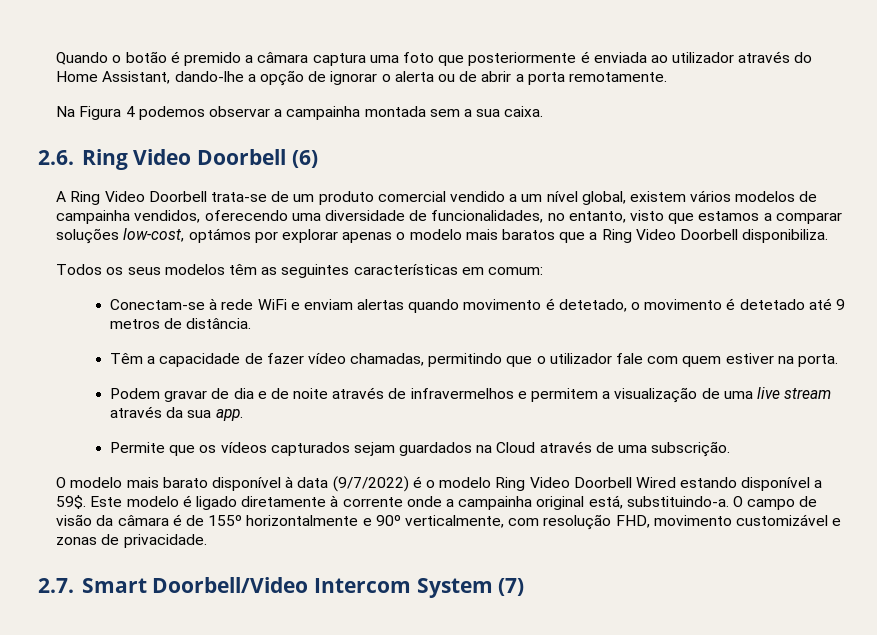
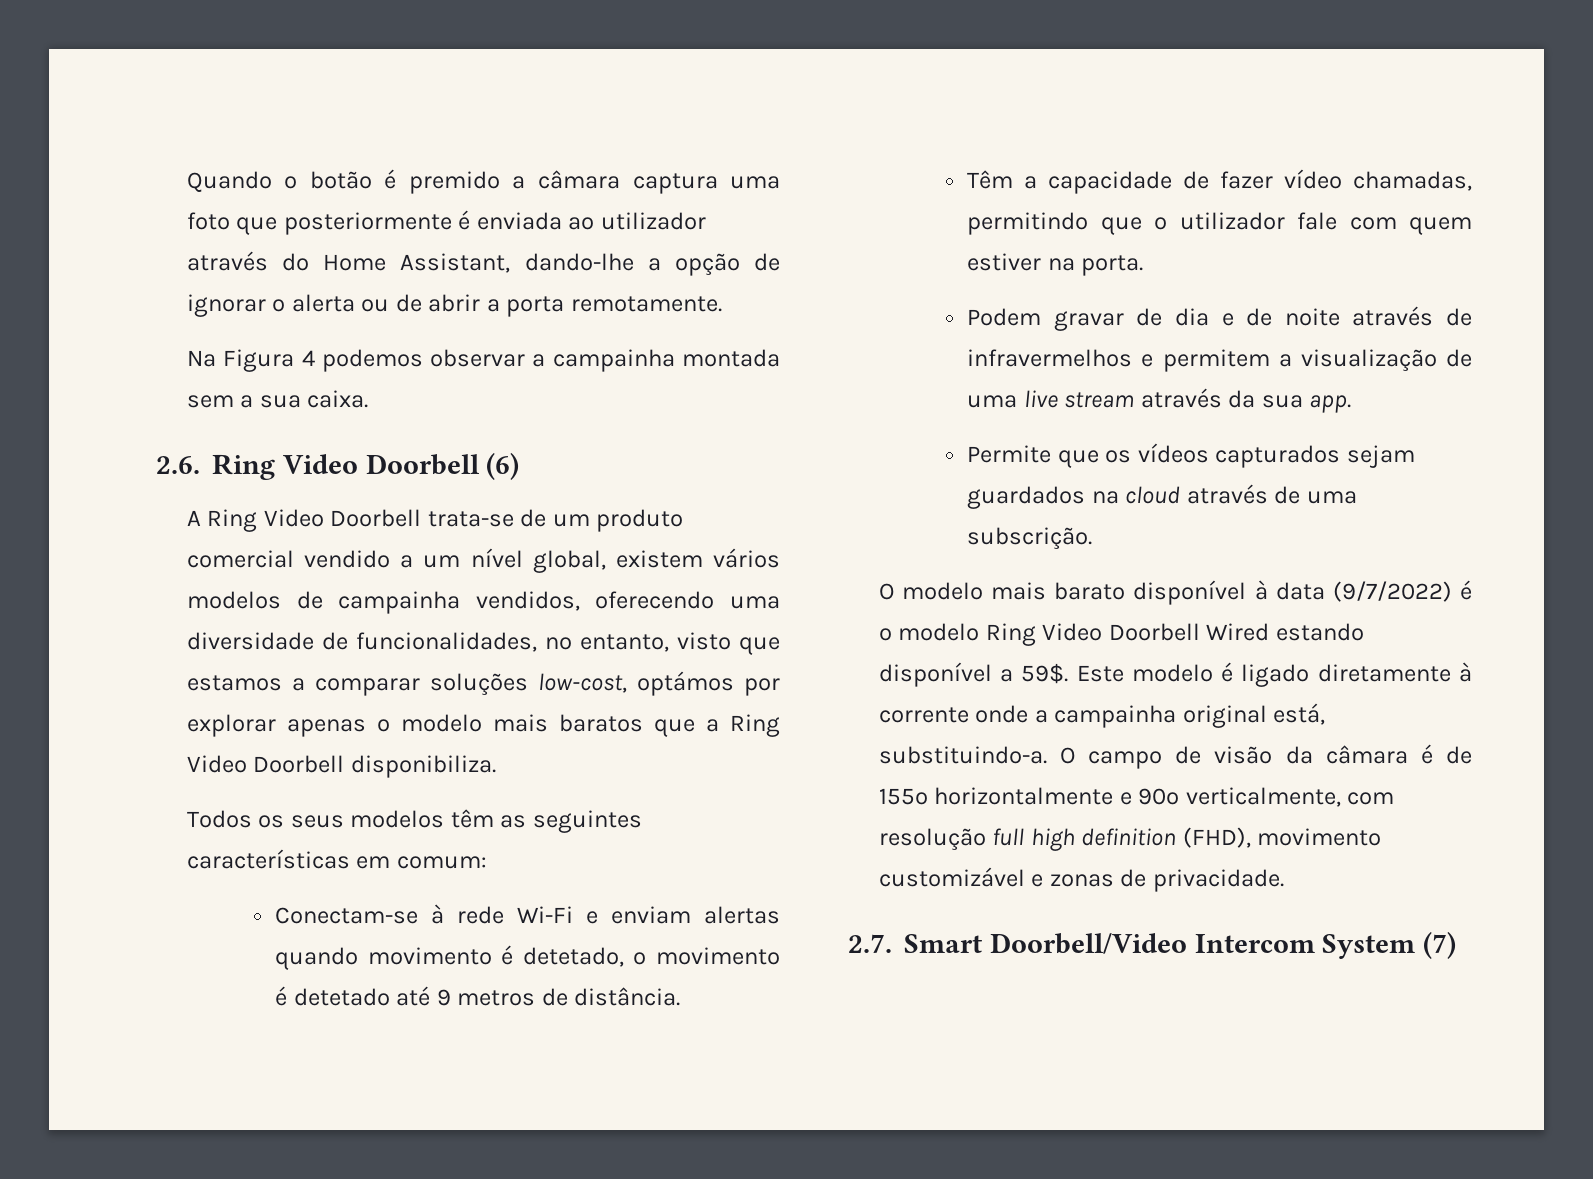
[257,299,287,310] WiFi -> [517,906,574,923] Wi-Fi
[496,442,536,453] Cloud -> [1125,486,1181,504] cloud
[615,515,650,528] FHD, -> [992,827,1251,851] full high definition (FHD),

